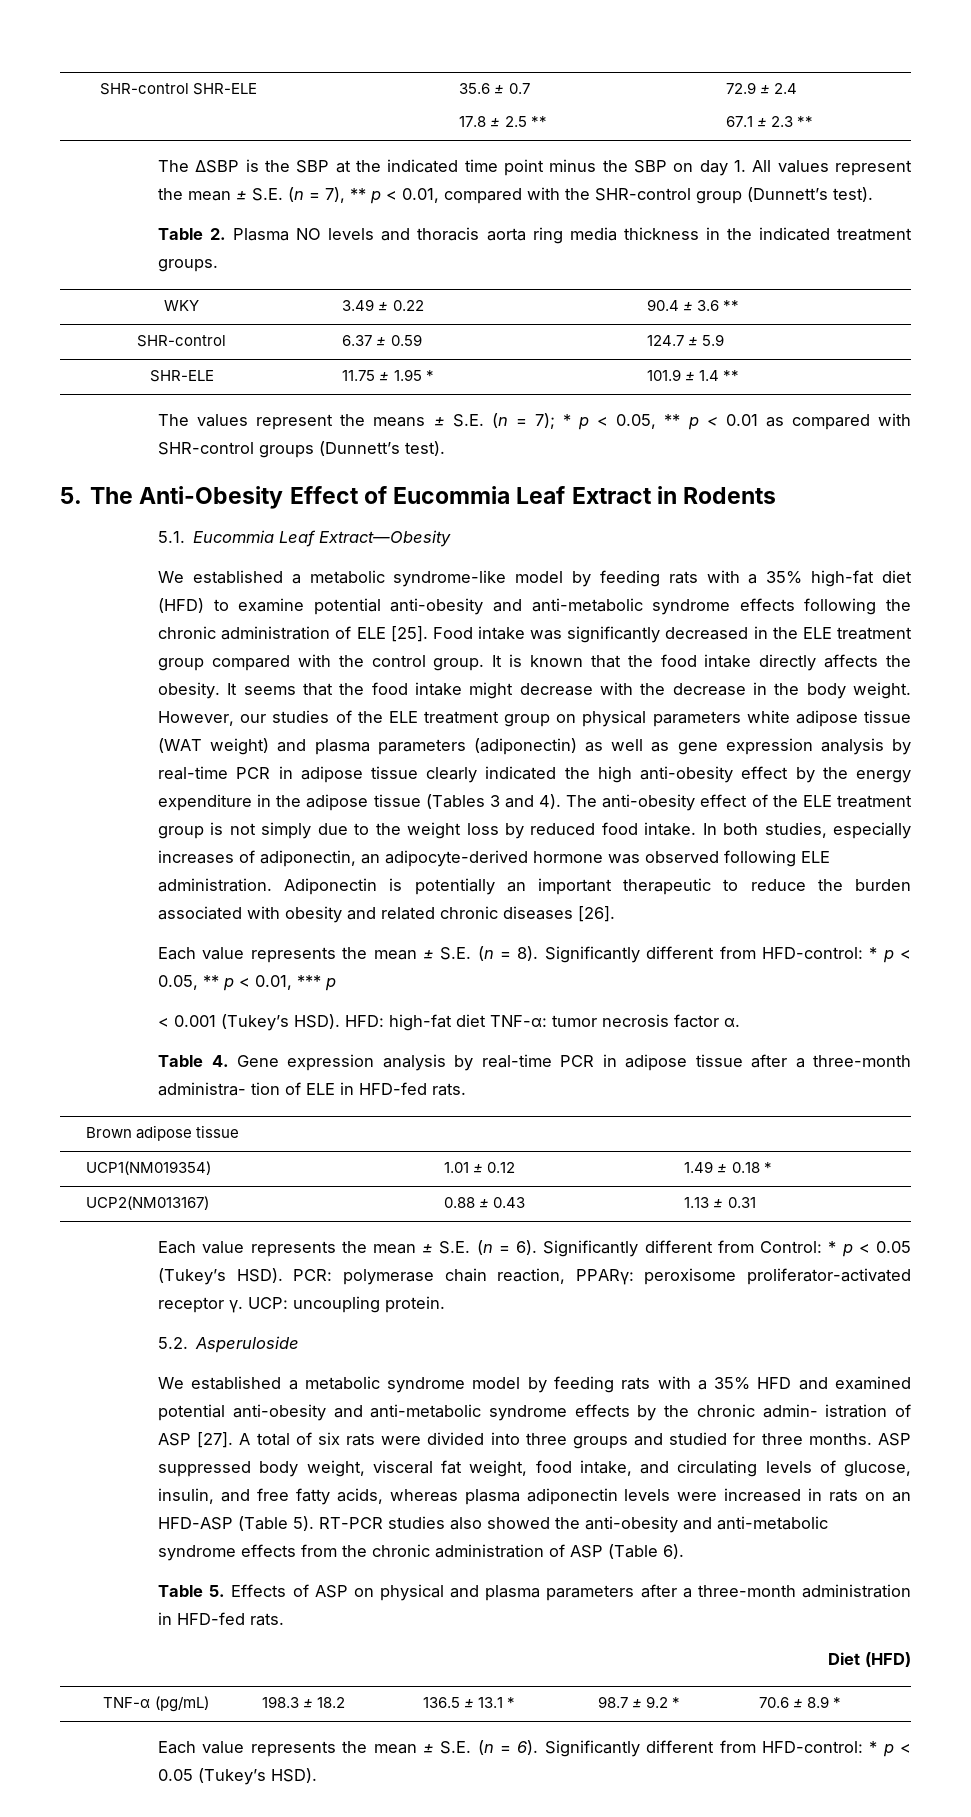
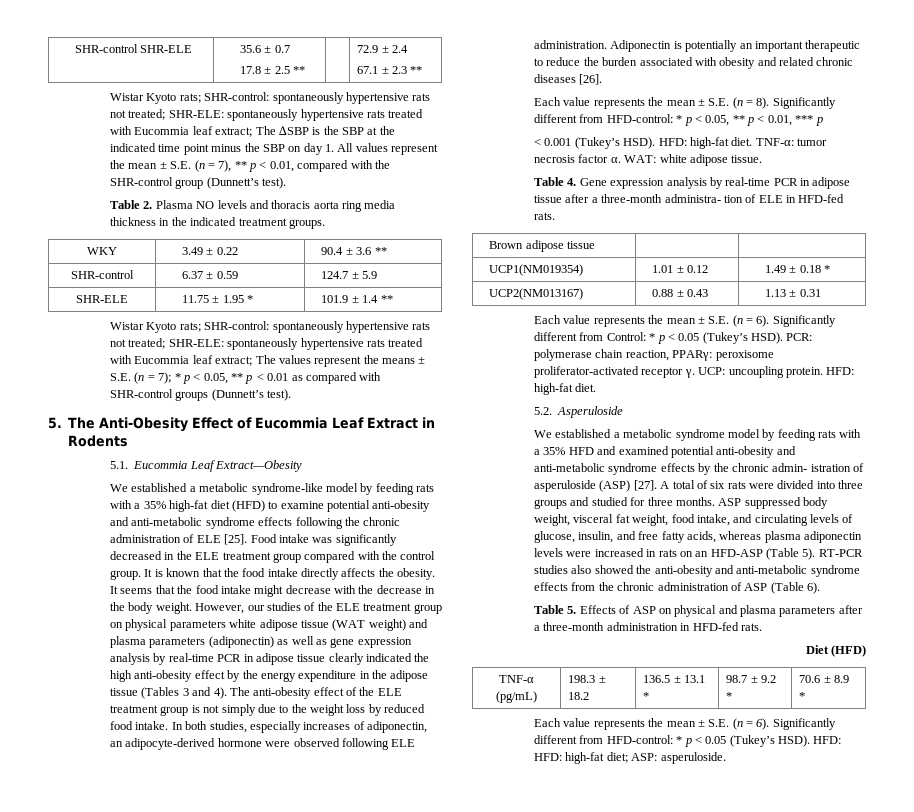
(814, 121) none -> [110,92,431,104] [110,109,424,121] [110,126,253,137] Wistar Kyoto rats; SHR-control: spontaneously hypertensive rats not treated; SHR-ELE: spontaneously hypertensive rats treated with Eucommia leaf extract;
(739, 375) none -> [110,321,431,333] [110,338,424,350] [110,355,253,366] Wistar Kyoto rats; SHR-control: spontaneously hypertensive rats not treated; SHR-ELE: spontaneously hypertensive rats treated with Eucommia leaf extract;
[608,854,641,864] was -> [265,741,291,747] were
[456,1014,487,1027] diet -> [731,137,753,146] diet.
(741, 1022) none -> [624,154,763,166] WAT: white adipose tissue.
(446, 1304) none -> [826,367,855,375] [534,383,597,395] HFD: high-fat diet.
[158,1433,192,1446] ASP -> [534,480,631,492] asperuloside (ASP)
(318, 1775) none -> [813,736,842,744] [534,752,726,764] HFD: HFD: high-fat diet; ASP: asperuloside.

